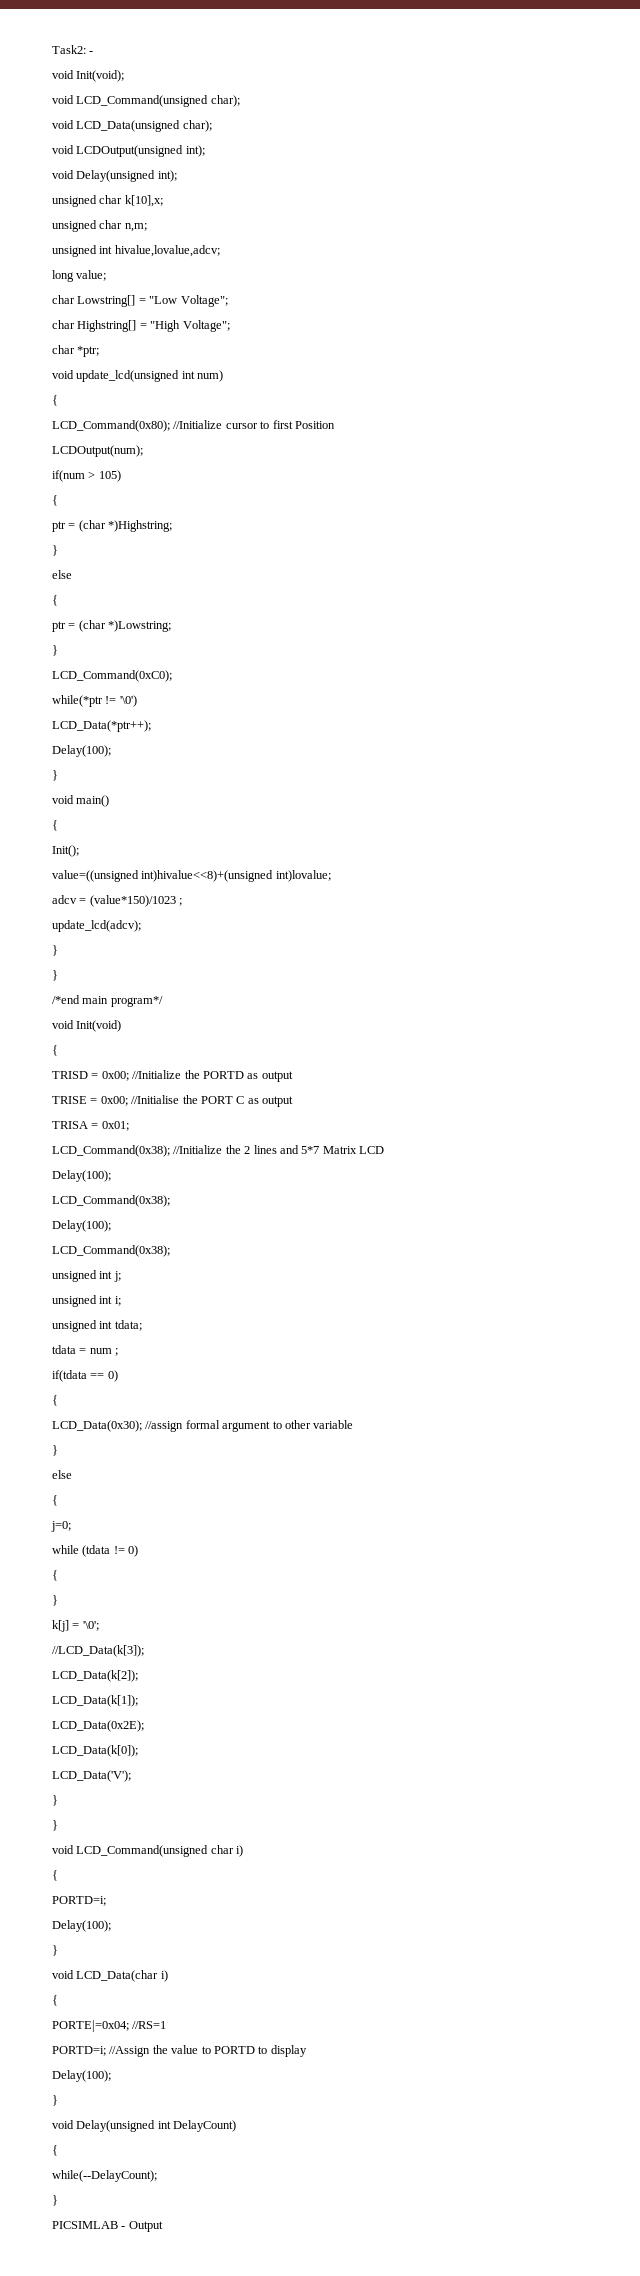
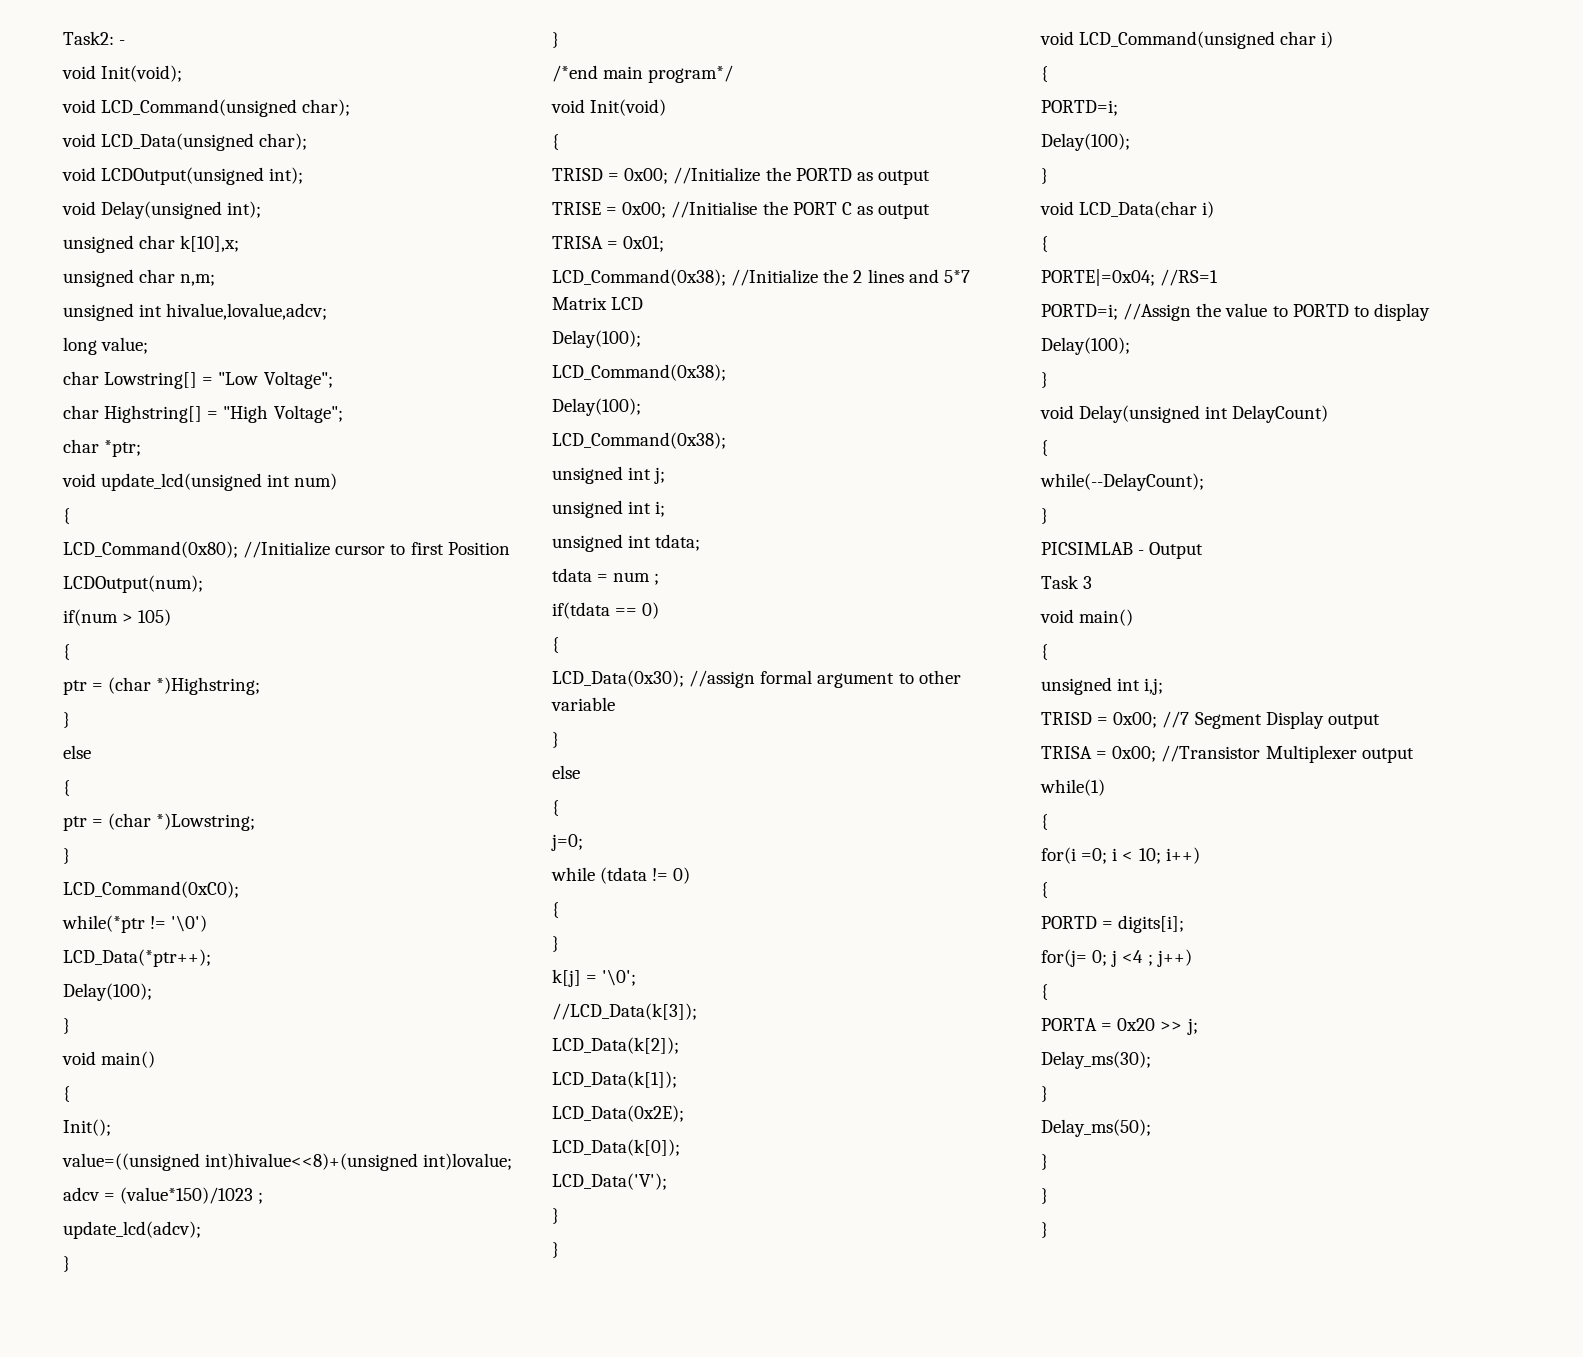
(163, 2226) none -> [1041,575,1093,589] [1040,609,1134,626] [1041,644,1048,660] [1041,677,1164,695] [1041,711,1380,729] [1041,745,1414,763] [1040,779,1105,796] [1041,814,1048,830] [1041,847,1200,864] [1041,882,1048,898] [1041,915,1185,933] [1041,949,1192,967] [1041,984,1048,1000] [1041,1018,1198,1035] [1041,1051,1151,1069] [1041,1086,1048,1102] [1041,1119,1151,1137] [1041,1154,1048,1170] [1041,1188,1048,1204] [1041,1222,1048,1238] // Task 3 // void main() // { // unsigned int i,j; // TRISD = 0x00; //7 Segment Display output // TRISA = 0x00; //Transistor Multiplexer output // while(1) // { // for(i =0; i < 10; i++) // { // PORTD = digits[i]; // for(j= 0; j <4 ; j++) // { // PORTA = 0x20 >> j; // Delay_ms(30); // } // Delay_ms(50); // } // } // }

